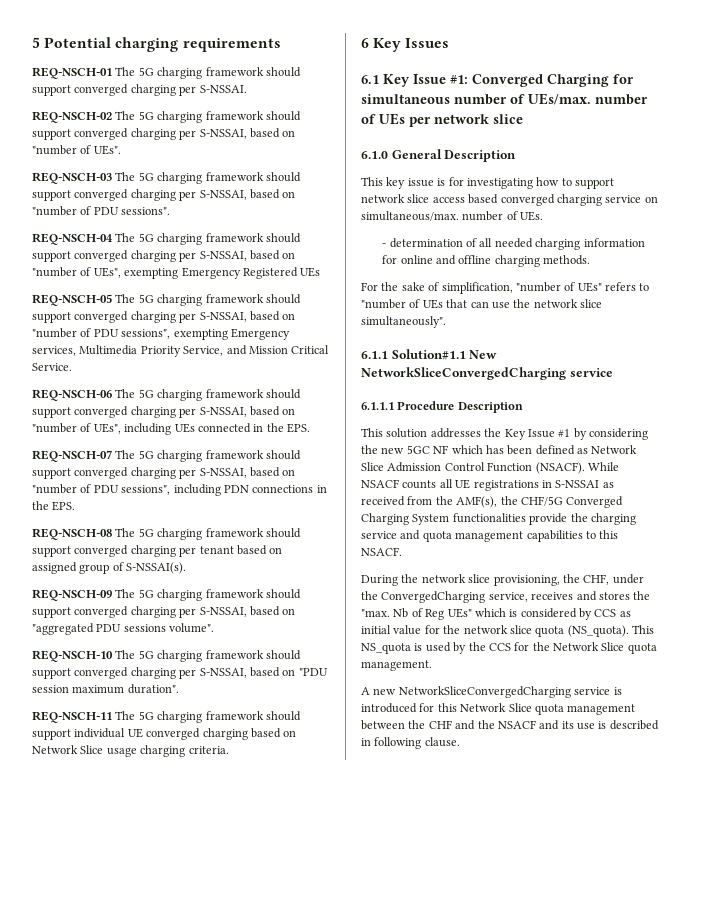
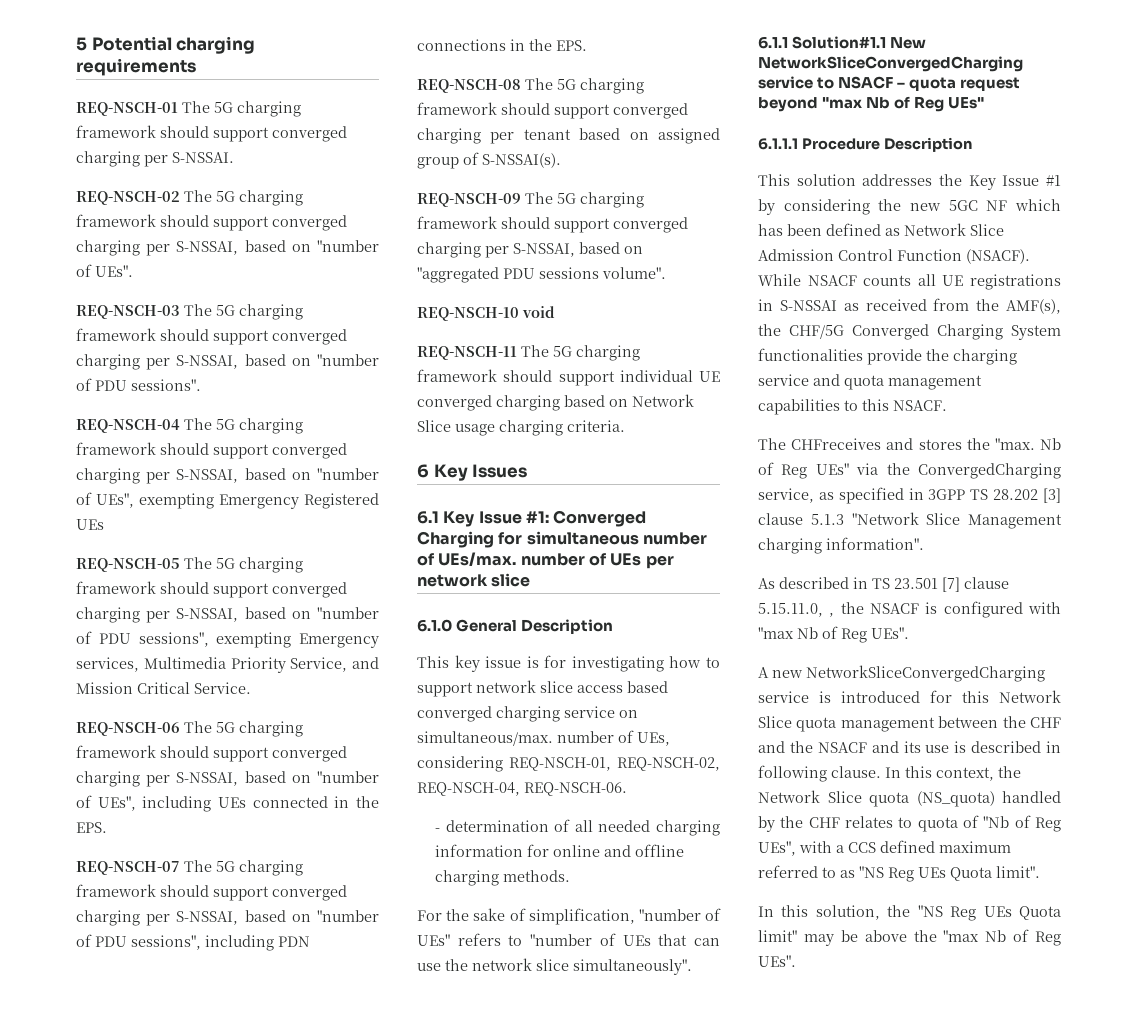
[115,650,301,662] [32,667,328,679] [32,684,179,694] The 5G charging framework should support converged charging per S-NSSAI, based on "PDU session maximum duration". -> [522,306,555,318] void
[520,211,544,221] UEs. -> [637,732,670,746] [417,756,720,772] [417,782,627,796] UEs, considering REQ-NSCH-01, REQ-NSCH-02, REQ-NSCH-04, REQ-NSCH-06.
(613, 372) none -> [817,76,1021,91] [758,96,985,112] to NSACF – quota request beyond "max Nb of Reg UEs"
[361,574,644,586] [361,591,574,603] During the network slice provisioning, the CHF, under the ConvergedCharging service, receives -> [758,438,882,450] The CHFreceives
[474,608,631,620] [361,625,654,637] [361,642,657,654] [361,660,432,671] which is considered by CCS as initial value for the network slice quota (NS_quota). This NS_quota is used by the CCS for the Network Slice quota management. -> [856,463,1061,479] [758,487,1061,504] [758,512,1062,529] [758,537,924,554] [758,577,1009,592] [758,601,1061,618] [758,626,909,643] via the ConvergedCharging service, as specified in 3GPP TS 28.202 [3] clause 5.1.3 "Network Slice Management charging information". // As described in TS 23.501 [7] clause 5.15.11.0, , the NSACF is configured with "max Nb of Reg UEs".
(460, 742) none -> [885,766,1021,781] [758,790,1061,807] [758,815,1061,832] [758,840,1011,856] [758,865,1040,882] [758,905,1061,921] [758,929,1061,946] [758,955,796,967] In this context, the Network Slice quota (NS_quota) handled by the CHF relates to quota of "Nb of Reg UEs", with a CCS defined maximum referred to as "NS Reg UEs Quota limit". // In this solution, the "NS Reg UEs Quota limit" may be above the "max Nb of Reg UEs".

